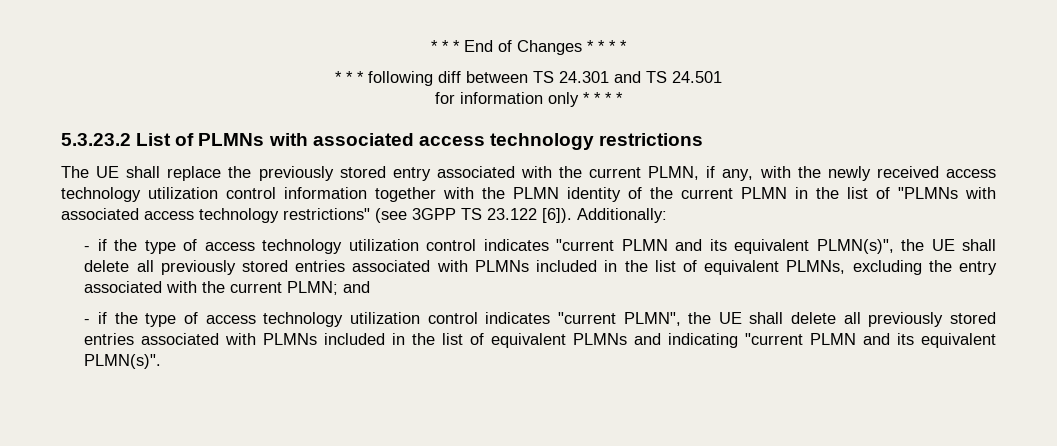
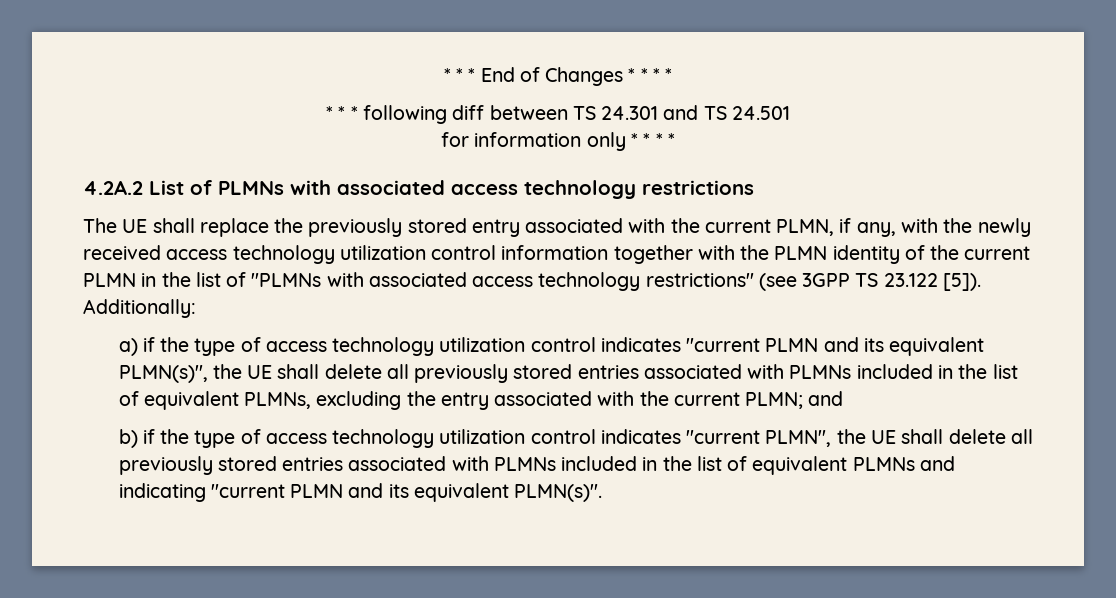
[61,133,131,146] 5.3.23.2 -> [83,180,143,195] 4.2A.2
[542,208,572,223] [6]). -> [942,273,981,291] [5]).
[84,246,91,251] - -> [118,338,138,356] a)
[84,319,91,324] - -> [118,429,138,448] b)

